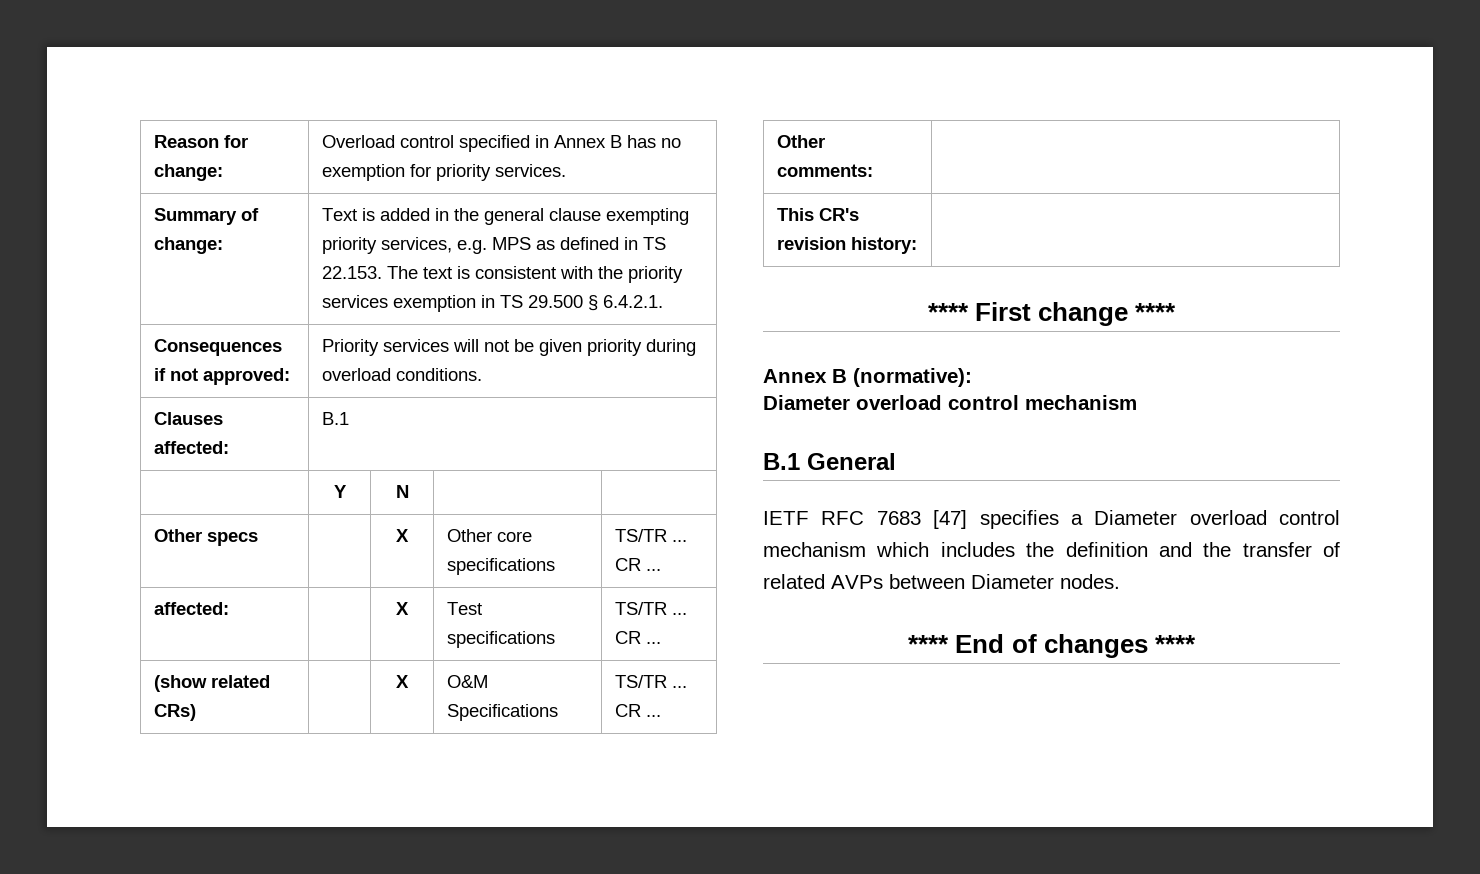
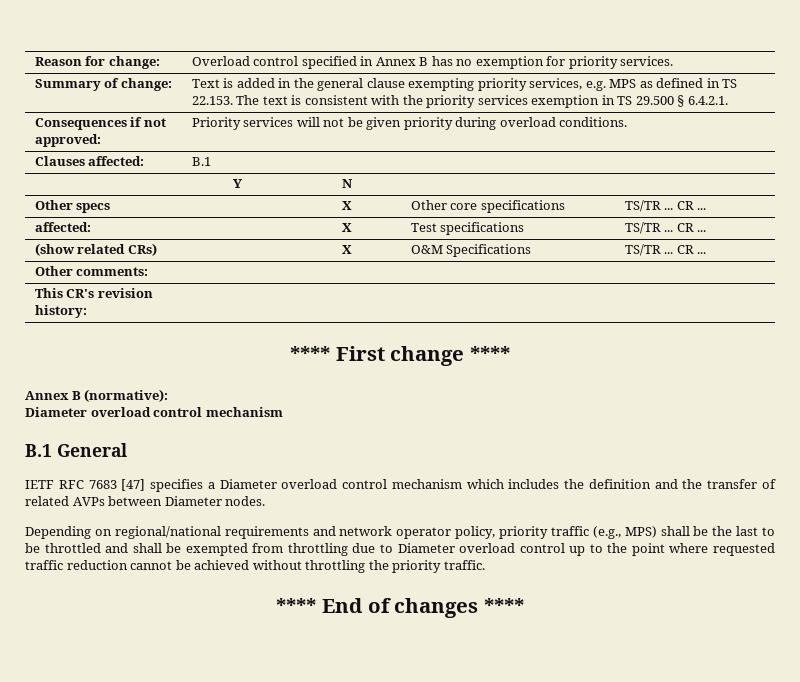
(1120, 581) none -> [25,526,775,539] [25,543,775,556] [25,560,485,573] // Depending on regional/national requirements and network operator policy, priority traffic (e.g., MPS) shall be the last to be throttled and shall be exempted from throttling due to Diameter overload control up to the point where requested traffic reduction cannot be achieved without throttling the priority traffic.

